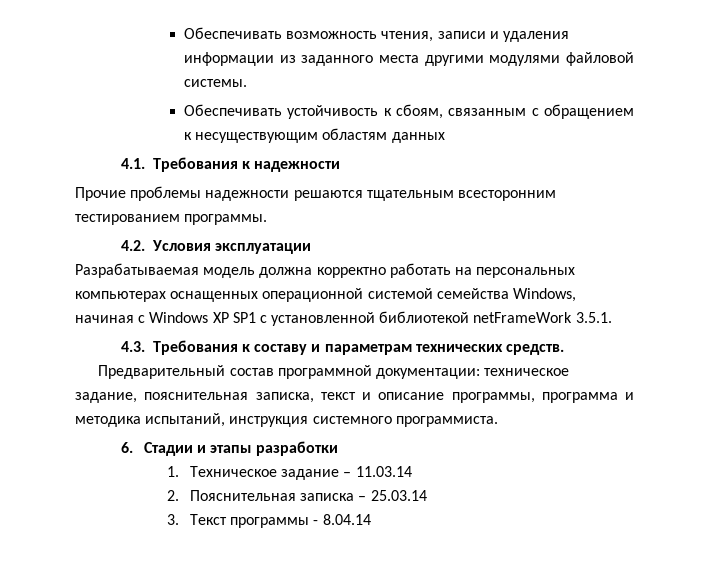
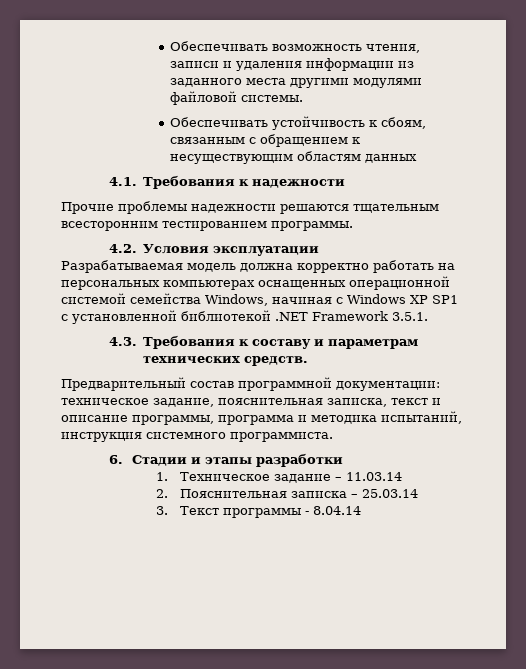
[473,312,573,323] netFrameWork -> [275,311,388,321] .NET Framework

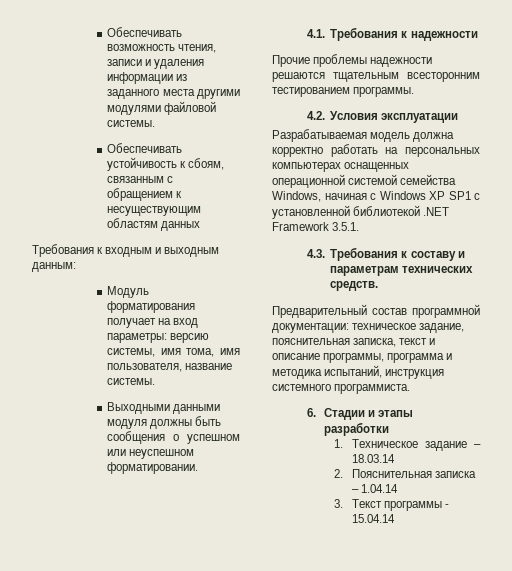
(417, 158) none -> [32,244,220,257] [32,262,76,272] [107,286,150,298] [107,301,196,313] [107,318,199,328] [107,333,210,343] [107,348,240,357] [107,363,233,372] [107,378,156,385] [107,402,221,414] [107,416,222,429] [107,431,240,444] [107,449,195,459] [107,462,199,474] // Требования к входным и выходным данным: // Модуль форматирования получает на вход параметры: версию системы, имя тома, имя пользователя, название системы. // Выходными данными модуля должны быть сообщения о успешном или неуспешном форматировании.
[345,472,402,481] 11.03.14 -> [351,454,395,463] 18.03.14
[361,489,418,498] 25.03.14 -> [360,484,398,493] 1.04.14
[312,506,361,515] 8.04.14 -> [351,514,395,523] 15.04.14

